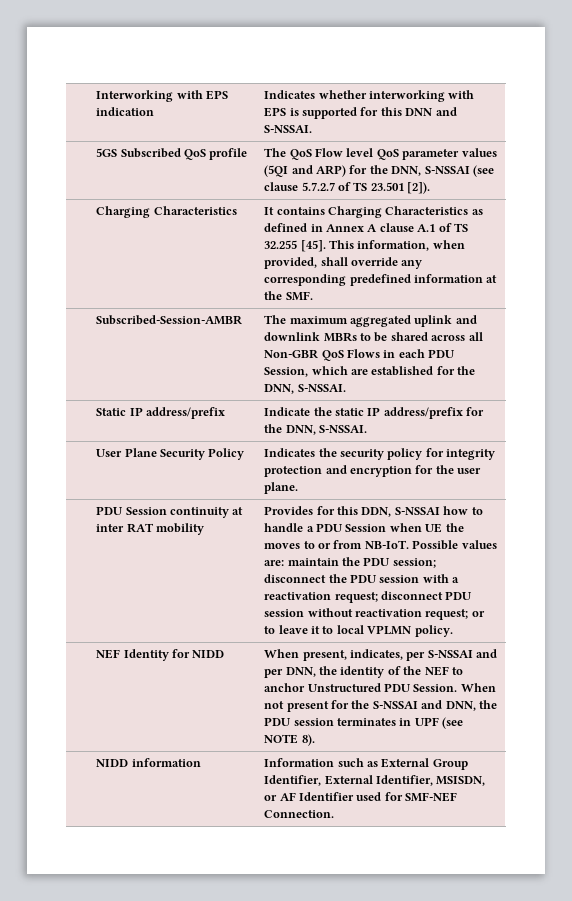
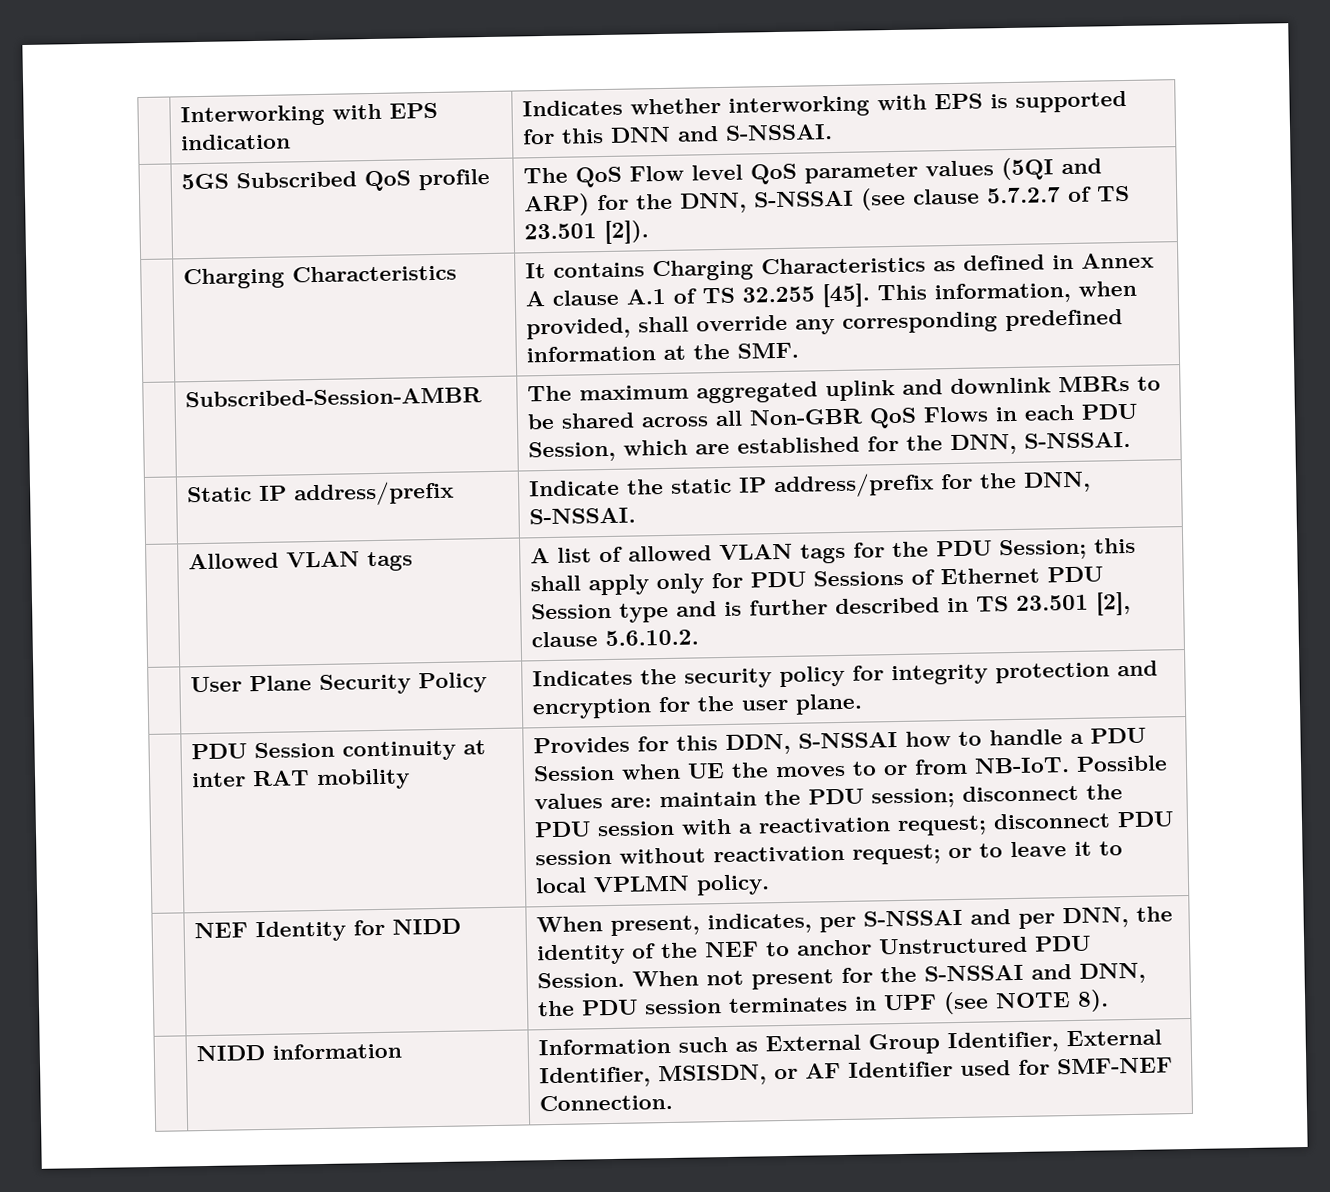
(368, 429) none -> [187,551,413,572] [529,537,1136,564] [529,566,1103,596] [530,591,1131,623] [530,629,699,648] // | Allowed VLAN tags | A list of allowed VLAN tags for the PDU Session; this shall apply only for PDU Sessions of Ethernet PDU Session type and is further described in TS 23.501 [2], clause 5.6.10.2.

